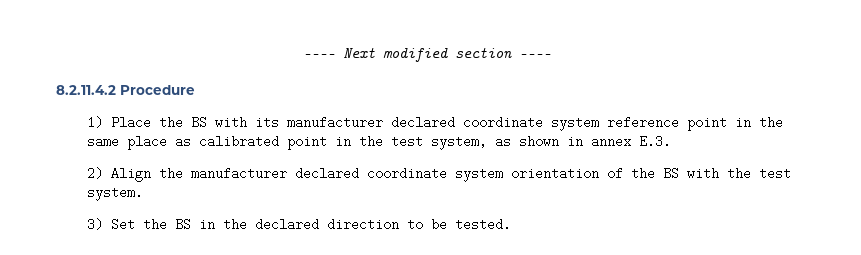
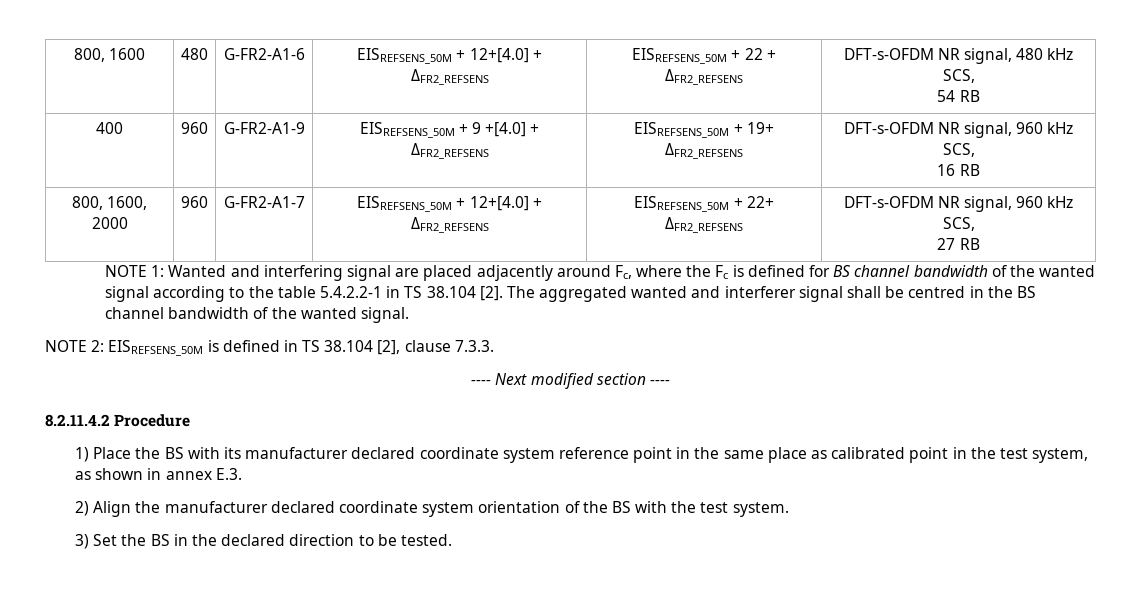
(303, 56) none -> [73,48,146,62] [181,48,208,60] [223,48,305,60] [357,48,542,64] [410,69,489,85] [632,48,776,64] [665,69,743,85] [843,48,1074,64] [942,69,975,83] [937,90,980,102] [96,122,123,134] [181,122,208,134] [223,122,305,134] [359,122,540,138] [410,143,489,159] [634,122,774,138] [665,143,743,159] [843,122,1074,138] [942,143,975,157] [937,164,980,176] [71,196,148,210] [91,217,128,229] [181,196,208,208] [223,196,305,208] [357,196,542,212] [410,217,489,233] [634,196,774,212] [665,217,743,233] [843,196,1074,212] [942,217,975,231] [937,238,980,250] [105,265,1096,281] [105,286,1036,302] [105,307,409,323] [45,340,494,356] 800, 1600 | 480 | G-FR2-A1-6 | EISREFSENS_50M + 12+[4.0] + ΔFR2_REFSENS | EISREFSENS_50M + 22 + ΔFR2_REFSENS | DFT-s-OFDM NR signal, 480 kHz SCS, // 54 RB // 400 | 960 | G-FR2-A1-9 | EISREFSENS_50M + 9 +[4.0] + ΔFR2_REFSENS | EISREFSENS_50M + 19+ ΔFR2_REFSENS | DFT-s-OFDM NR signal, 960 kHz SCS, // 16 RB // 800, 1600, 2000 | 960 | G-FR2-A1-7 | EISREFSENS_50M + 12+[4.0] + ΔFR2_REFSENS | EISREFSENS_50M + 22+ ΔFR2_REFSENS | DFT-s-OFDM NR signal, 960 kHz SCS, // 27 RB // NOTE 1: Wanted and interfering signal are placed adjacently around Fc, where the Fc is defined for BS channel bandwidth of the wanted signal according to the table 5.4.2.2-1 in TS 38.104 [2]. The aggregated wanted and interferer signal shall be centred in the BS channel bandwidth of the wanted signal. // NOTE 2: EISREFSENS_50M is defined in TS 38.104 [2], clause 7.3.3. //

